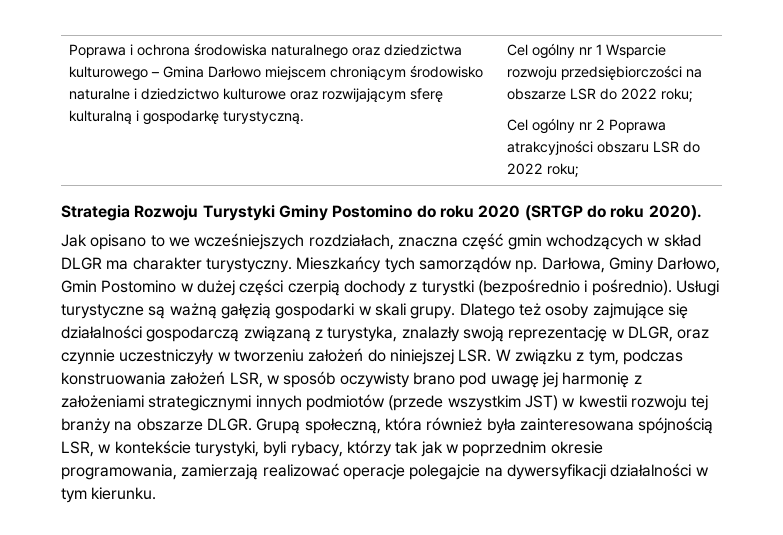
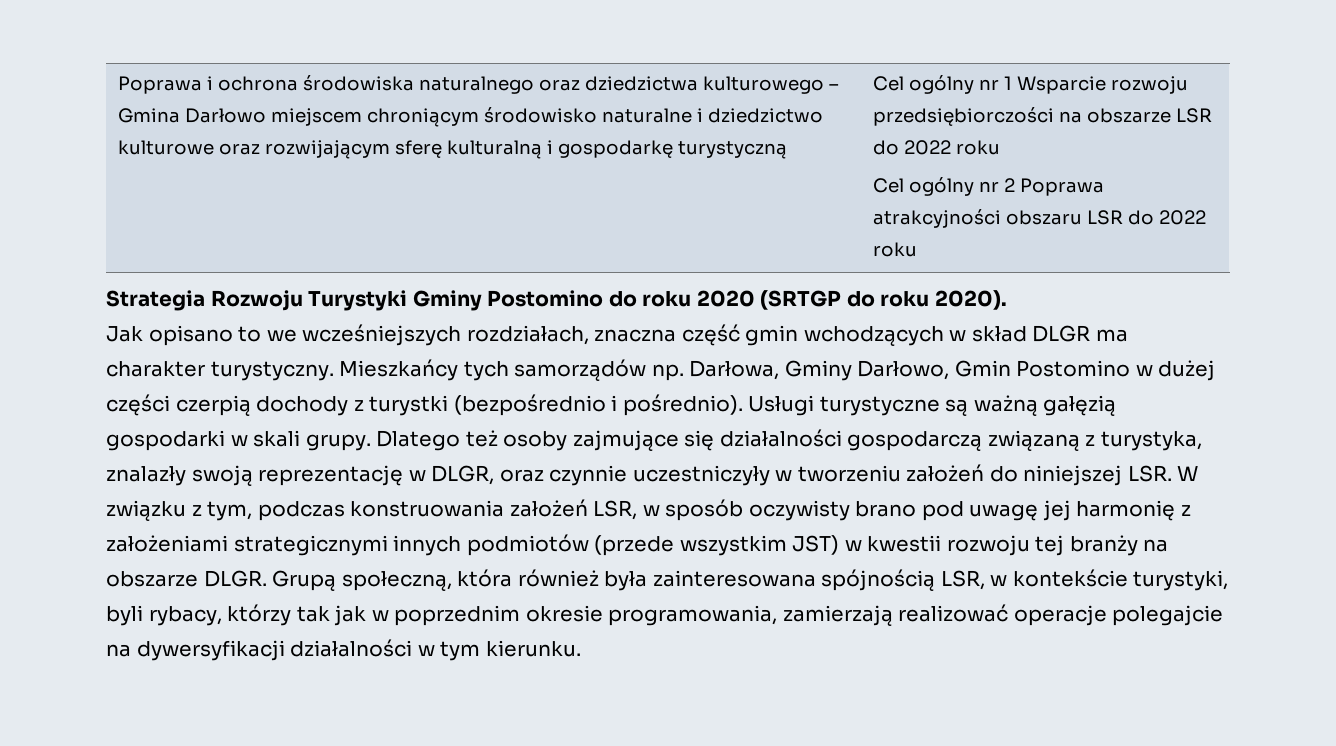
[222,111,304,124] turystyczną. -> [678,141,788,159] turystyczną
[660,88,693,102] roku; -> [956,140,1001,155] roku
[546,163,579,177] roku; -> [873,242,918,257] roku

